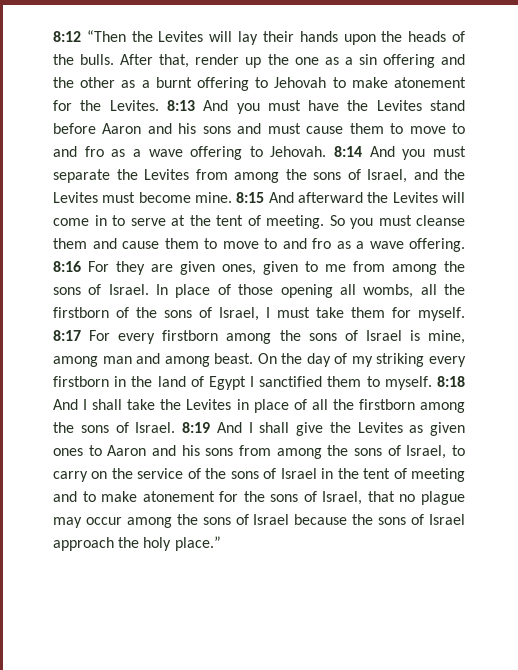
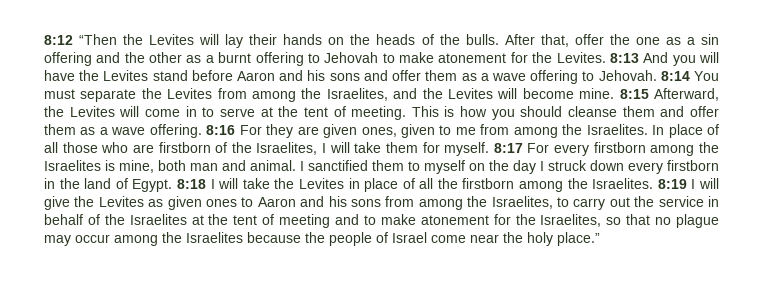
[343,34,376,45] upon -> [328,37,345,45] on
[195,54,262,68] render up -> [574,34,604,45] offer
[267,100,301,111] must -> [698,52,719,63] will
[267,123,465,134] [53,146,104,157] must cause them to move to and fro -> [392,70,458,81] offer them
[369,146,426,160] And you -> [694,71,720,81] You
[313,169,407,183] sons of Israel, -> [326,88,388,101] Israelites,
[102,192,136,203] must -> [497,88,518,99] will
[268,192,363,203] And afterward -> [653,88,719,101] Afterward,
[329,215,465,229] [53,238,331,249] So you must cleanse them and cause them to move to and fro -> [411,106,719,120] [44,124,76,135] This is how you should cleanse them and offer them
[53,284,466,298] [53,307,310,321] sons of Israel. In place of those opening all wombs, all the firstborn of the sons of Israel, I must -> [586,124,720,138] [44,142,350,155] Israelites. In place of all those who are firstborn of the Israelites, I will
[308,330,402,341] sons of Israel -> [44,160,101,171] Israelites
[53,356,98,367] among -> [158,160,186,171] both
[164,353,425,367] among beast. On the day of my striking -> [250,160,624,174] animal. I sanctified them to myself on the day I struck down
[208,376,466,390] [53,399,123,410] Egypt I sanctified them to myself. 8:18 And I shall -> [132,178,239,192] Egypt. 8:18 I will
[80,422,290,433] sons of Israel. 8:19 And I shall -> [592,178,719,189] Israelites. 8:19 I will
[354,445,447,459] sons of Israel, -> [491,196,553,209] Israelites,
[91,471,108,479] on -> [609,197,630,207] out
[187,468,334,479] of the sons of Israel in -> [707,196,719,207] [44,214,204,225] in behalf of the Israelites at
[270,491,363,505] sons of Israel, -> [540,214,622,227] Israelites, so
[202,514,466,525] [53,537,114,551] sons of Israel because the sons of Israel approach -> [186,232,499,246] Israelites because the people of Israel come near

